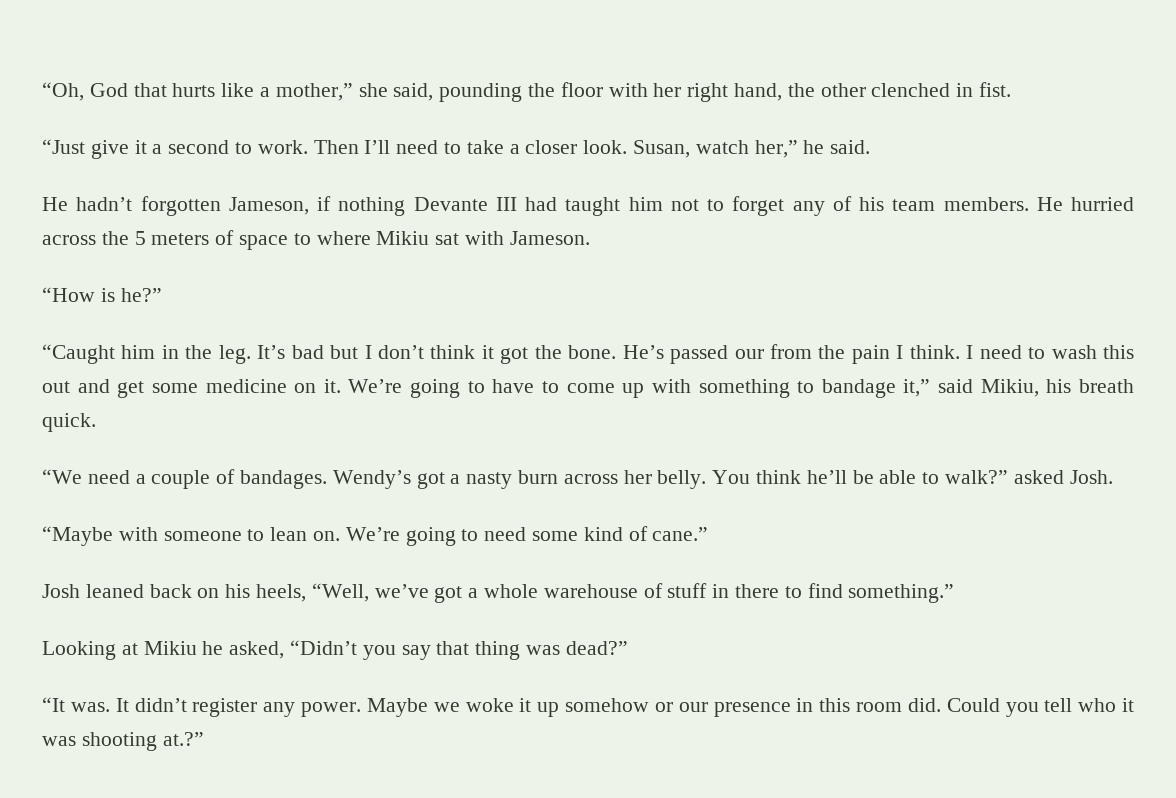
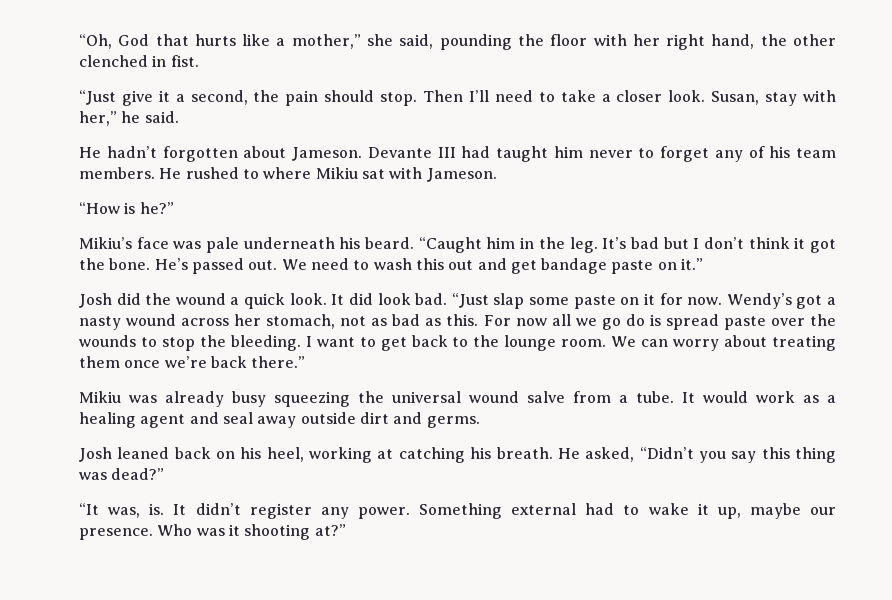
[168,140,308,154] second to work. -> [190,90,418,106] second, the pain should stop.
[695,140,749,154] watch -> [765,90,837,106] stay with
[228,196,406,216] Jameson, if nothing -> [243,146,362,161] about Jameson.
[670,199,699,211] not -> [588,150,633,158] never
[1071,197,1134,211] [42,230,289,250] hurried across the 5 meters of space -> [185,167,239,179] rushed
(162, 295) none -> [79,237,415,253] Mikiu’s face was pale underneath his beard.
[734,344,974,364] our from the pain I think. I -> [248,259,307,270] out. We
[151,379,1134,398] [42,413,96,432] [42,469,328,489] some medicine on it. We’re going to have to come up with something to bandage it,” said Mikiu, his breath quick. // “We need a couple of bandages. -> [541,258,704,274] [79,293,723,309] bandage paste on it.” // Josh did the wound a quick look. It did look bad. “Just slap some paste on it for now.
[518,470,559,484] burn -> [126,314,177,326] wound
[657,470,1113,489] [42,526,709,546] belly. You think he’ll be able to walk?” asked Josh. // “Maybe with someone to lean on. We’re going to need some kind of cane.” -> [266,314,836,330] [79,335,837,351] [79,356,306,368] [79,391,836,407] [79,412,480,428] stomach, not as bad as this. For now all we go do is spread paste over the wounds to stop the bleeding. I want to get back to the lounge room. We can worry about treating them once we’re back there.” // Mikiu was already busy squeezing the universal wound salve from a tube. It would work as a healing agent and seal away outside dirt and germs.
[256,583,955,603] [42,641,224,660] heels, “Well, we’ve got a whole warehouse of stuff in there to find something.” // Looking at Mikiu he -> [266,447,580,463] heel, working at catching his breath. He
[436,641,470,655] that -> [761,447,790,459] this
[70,702,110,712] was. -> [108,503,165,518] was, is.
[366,698,1135,717] [42,732,204,751] Maybe we woke it up somehow or our presence in this room did. Could you tell who it was shooting at.?” -> [419,503,836,519] [79,524,346,540] Something external had to wake it up, maybe our presence. Who was it shooting at?”

